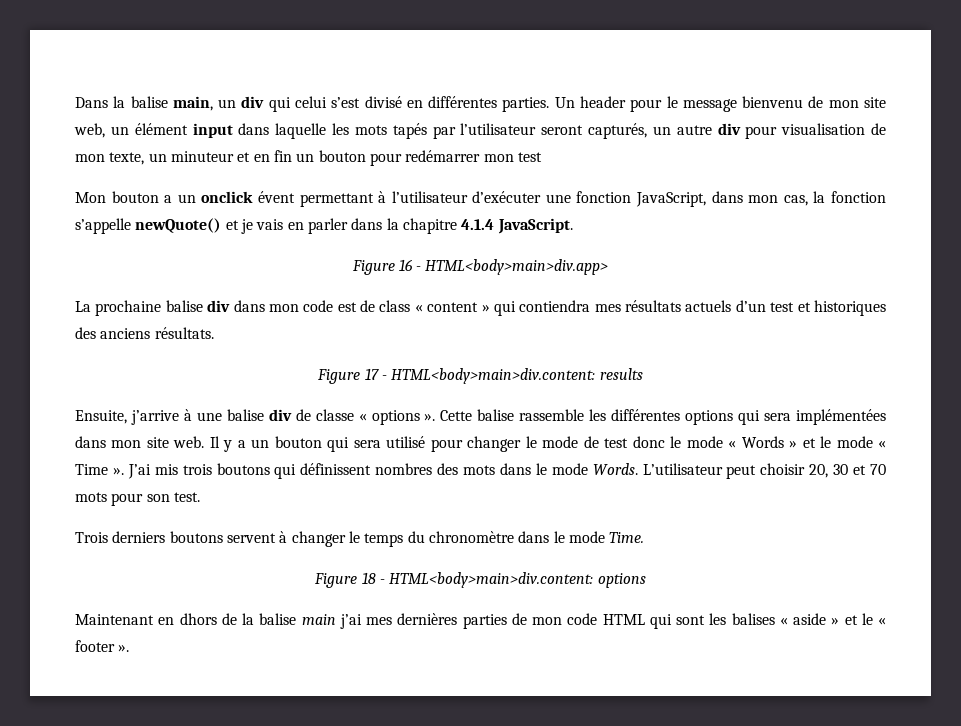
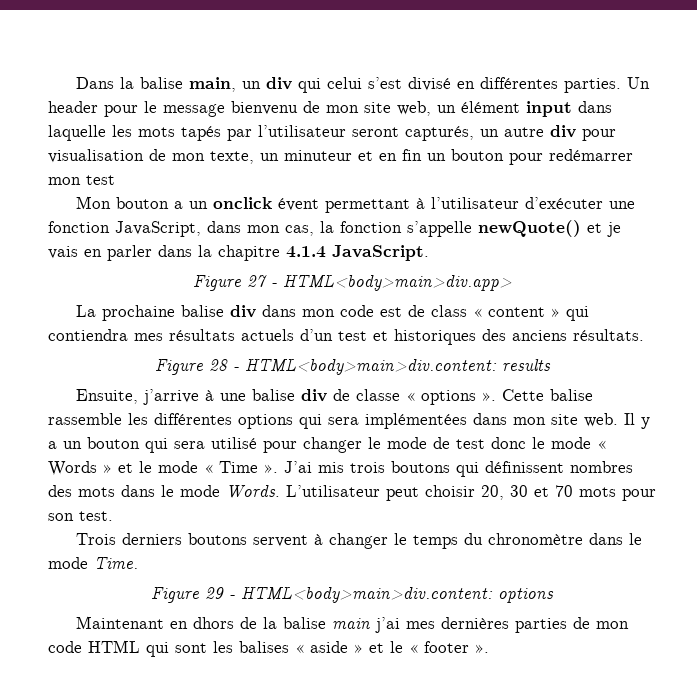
[398,259,413,271] 16 -> [246,275,267,287] 27
[364,368,379,380] 17 -> [208,359,228,371] 28
[361,572,376,584] 18 -> [205,587,224,599] 29

